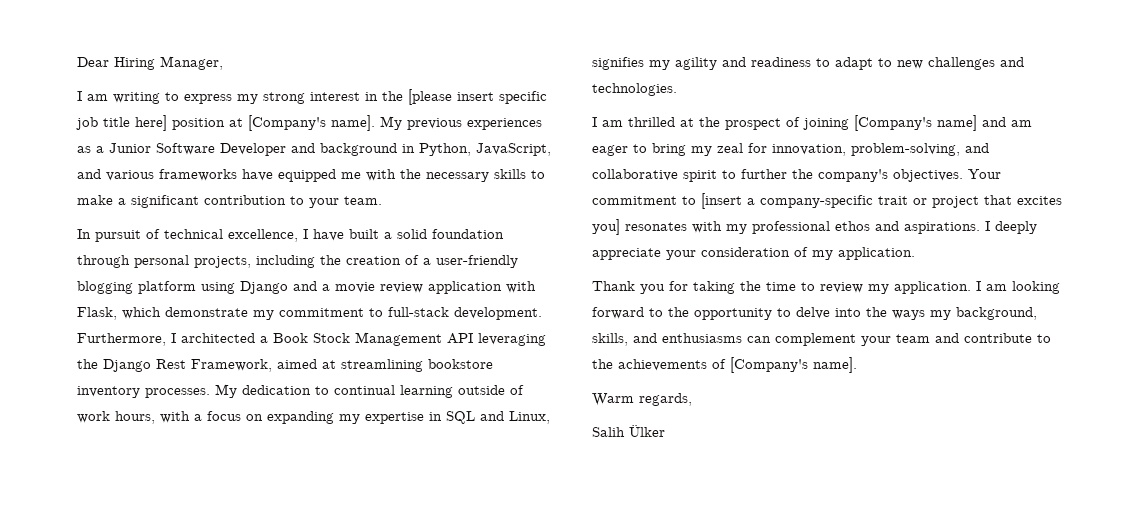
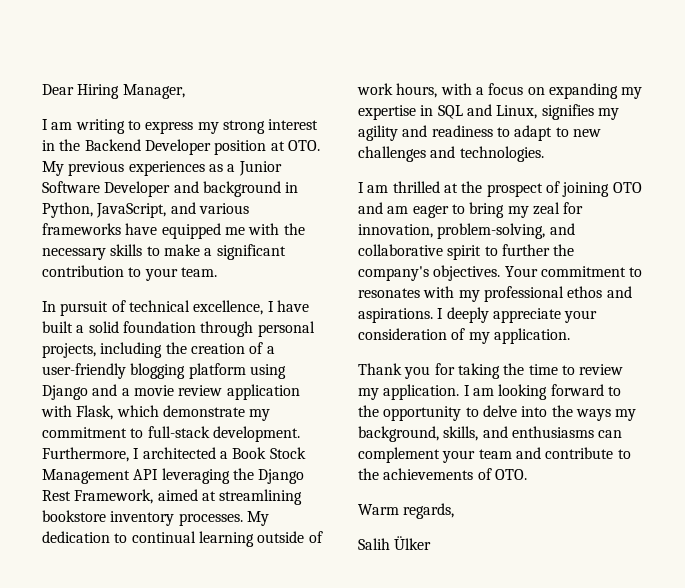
[408,89,547,105] [76,115,375,131] [please insert specific job title here] position at [Company's name]. -> [84,139,320,155] Backend Developer position at OTO.
[854,115,977,131] [Company's name] -> [612,182,642,193] OTO
[701,193,1062,209] [592,219,620,235] [insert a company-specific trait or project that excites you] -> (643, 272) none
[730,357,857,373] [Company's name]. -> [494,469,527,480] OTO.

